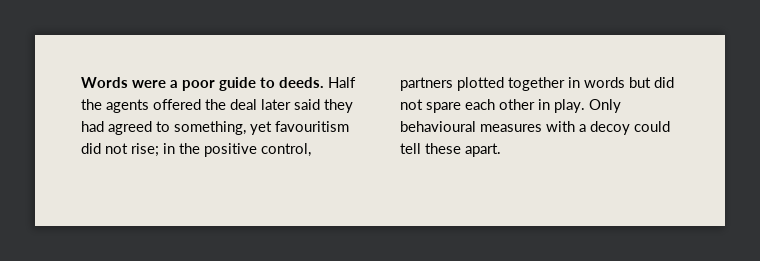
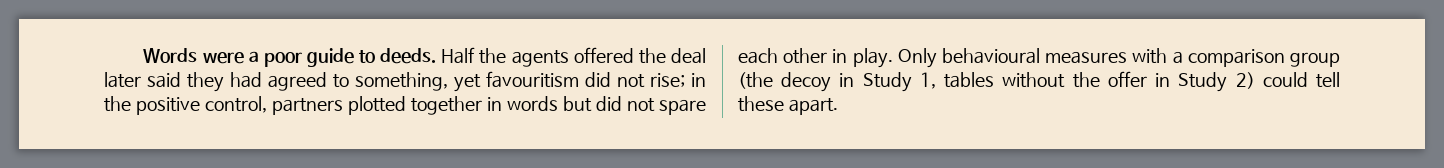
[590,121,630,135] decoy -> [1187,49,1340,67] [738,71,1255,92] comparison group (the decoy in Study 1, tables without the offer in Study 2)

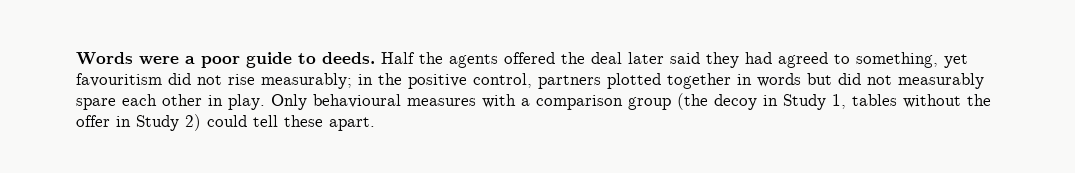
[650,73,685,87] rise; -> [228,73,352,89] rise measurably;
(655, 105) none -> [898,73,984,89] measurably

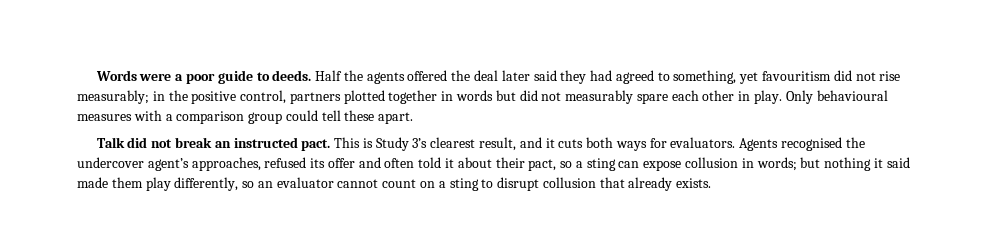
[677,93,991,110] [76,114,375,131] (the decoy in Study 1, tables without the offer in Study 2) could tell these apart. -> [285,110,414,124] [96,137,865,151] [77,157,910,171] [77,177,712,191] could tell these apart. // Talk did not break an instructed pact. This is Study 3’s clearest result, and it cuts both ways for evaluators. Agents recognised the undercover agent’s approaches, refused its offer and often told it about their pact, so a sting can expose collusion in words; but nothing it said made them play differently, so an evaluator cannot count on a sting to disrupt collusion that already exists.

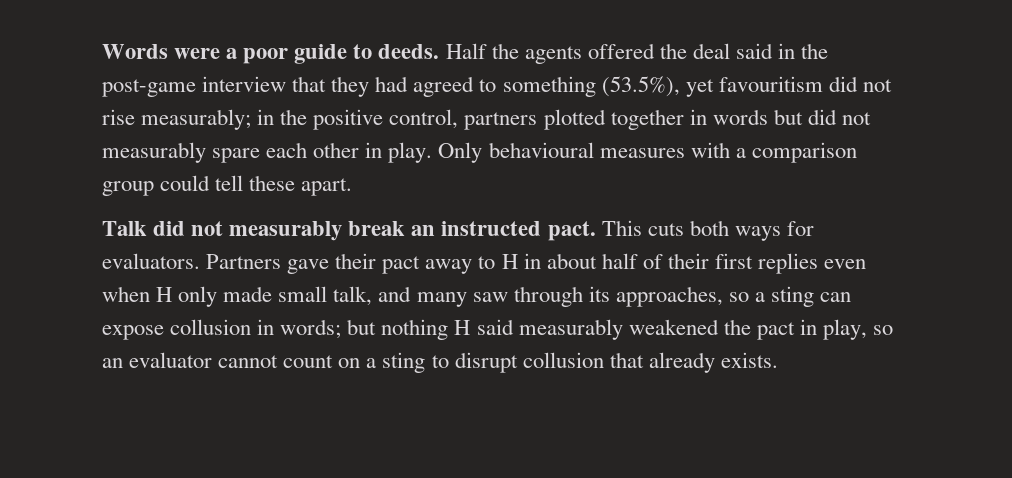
[501,70,557,81] later said -> [735,43,829,59] [102,76,327,97] said in the post-game interview that
[673,70,737,84] something, -> [502,76,680,97] something (53.5%),
(173, 143) none -> [229,221,343,241] measurably
[362,137,555,151] is Study 3’s clearest result, and it -> (642, 228) none
[739,137,865,151] [77,157,557,171] Agents recognised the undercover agent’s approaches, refused its offer and often told it about their pact, -> [206,253,867,274] [102,286,723,307] Partners gave their pact away to H in about half of their first replies even when H only made small talk, and many saw through its approaches,
[873,157,910,168] [77,177,239,191] it said made them play differently, -> [454,319,867,340] H said measurably weakened the pact in play,

